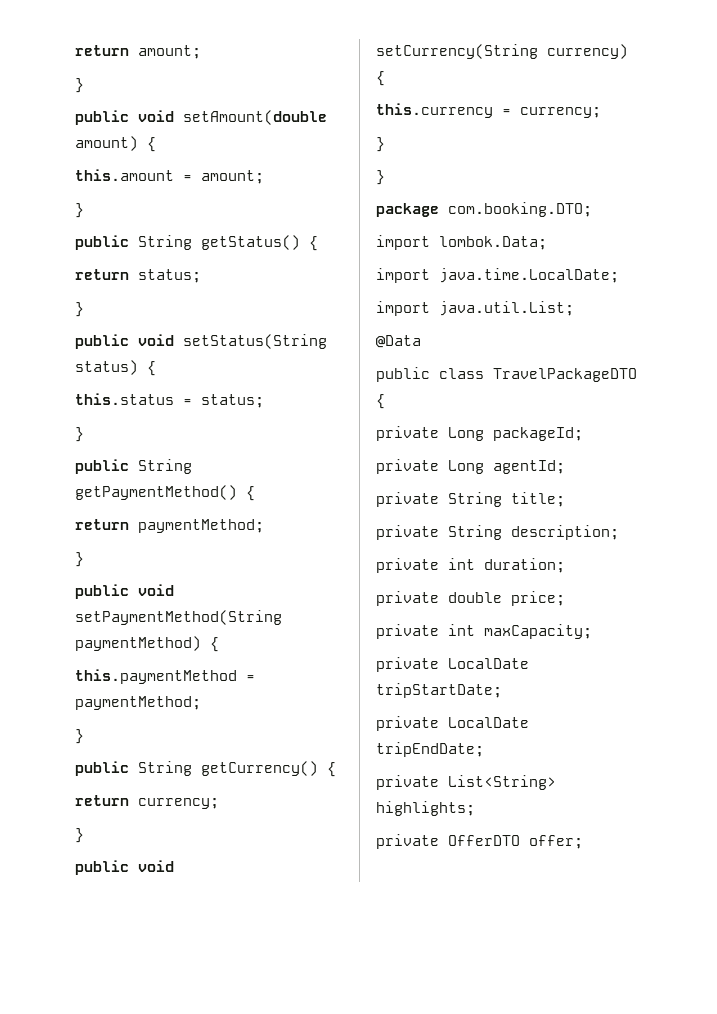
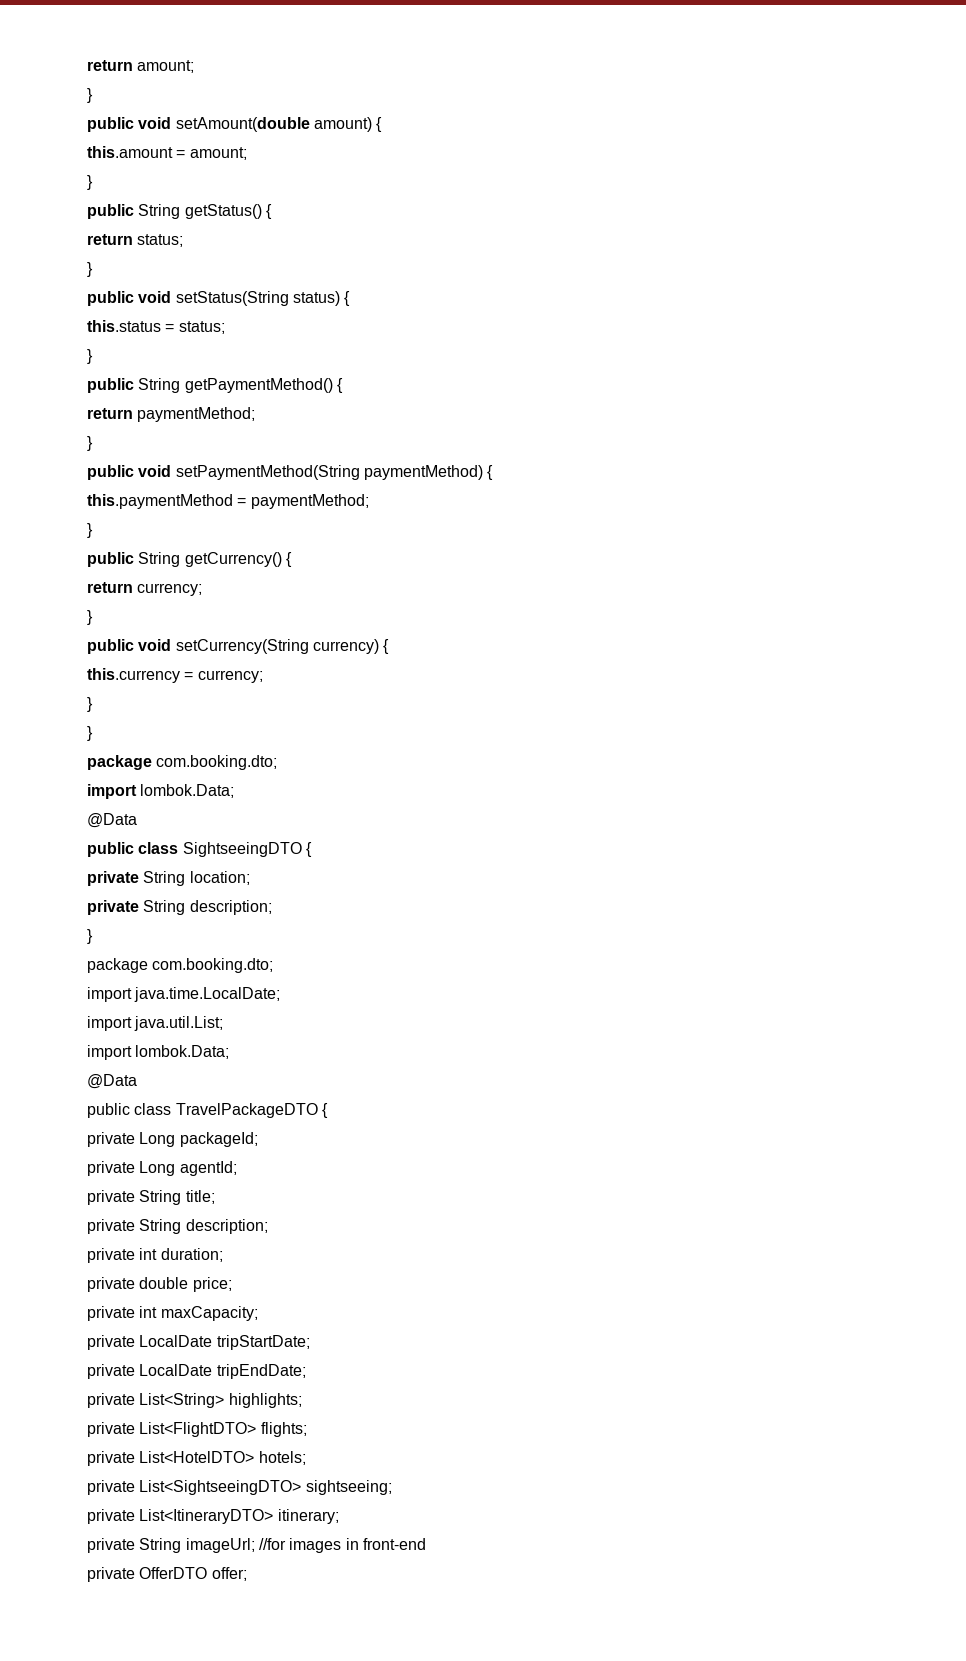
[448,202,592,217] [376,235,547,250] com.booking.DTO; // import lombok.Data; -> [156,755,278,770] [87,784,235,799] [87,813,137,828] [87,842,312,857] [87,871,250,886] [87,900,272,915] [87,929,93,944] [87,958,274,973] com.booking.dto; // import lombok.Data; // @Data // public class SightseeingDTO { // private String location; // private String description; // } // package com.booking.dto;
(574, 308) none -> [87,1045,230,1060] // import lombok.Data;
(475, 808) none -> [87,1422,307,1437] [87,1451,306,1466] [87,1480,392,1495] [87,1509,339,1524] [87,1538,426,1553] // private List<FlightDTO> flights; // private List<HotelDTO> hotels; // private List<SightseeingDTO> sightseeing; // private List<ItineraryDTO> itinerary; // private String imageUrl; //for images in front-end

